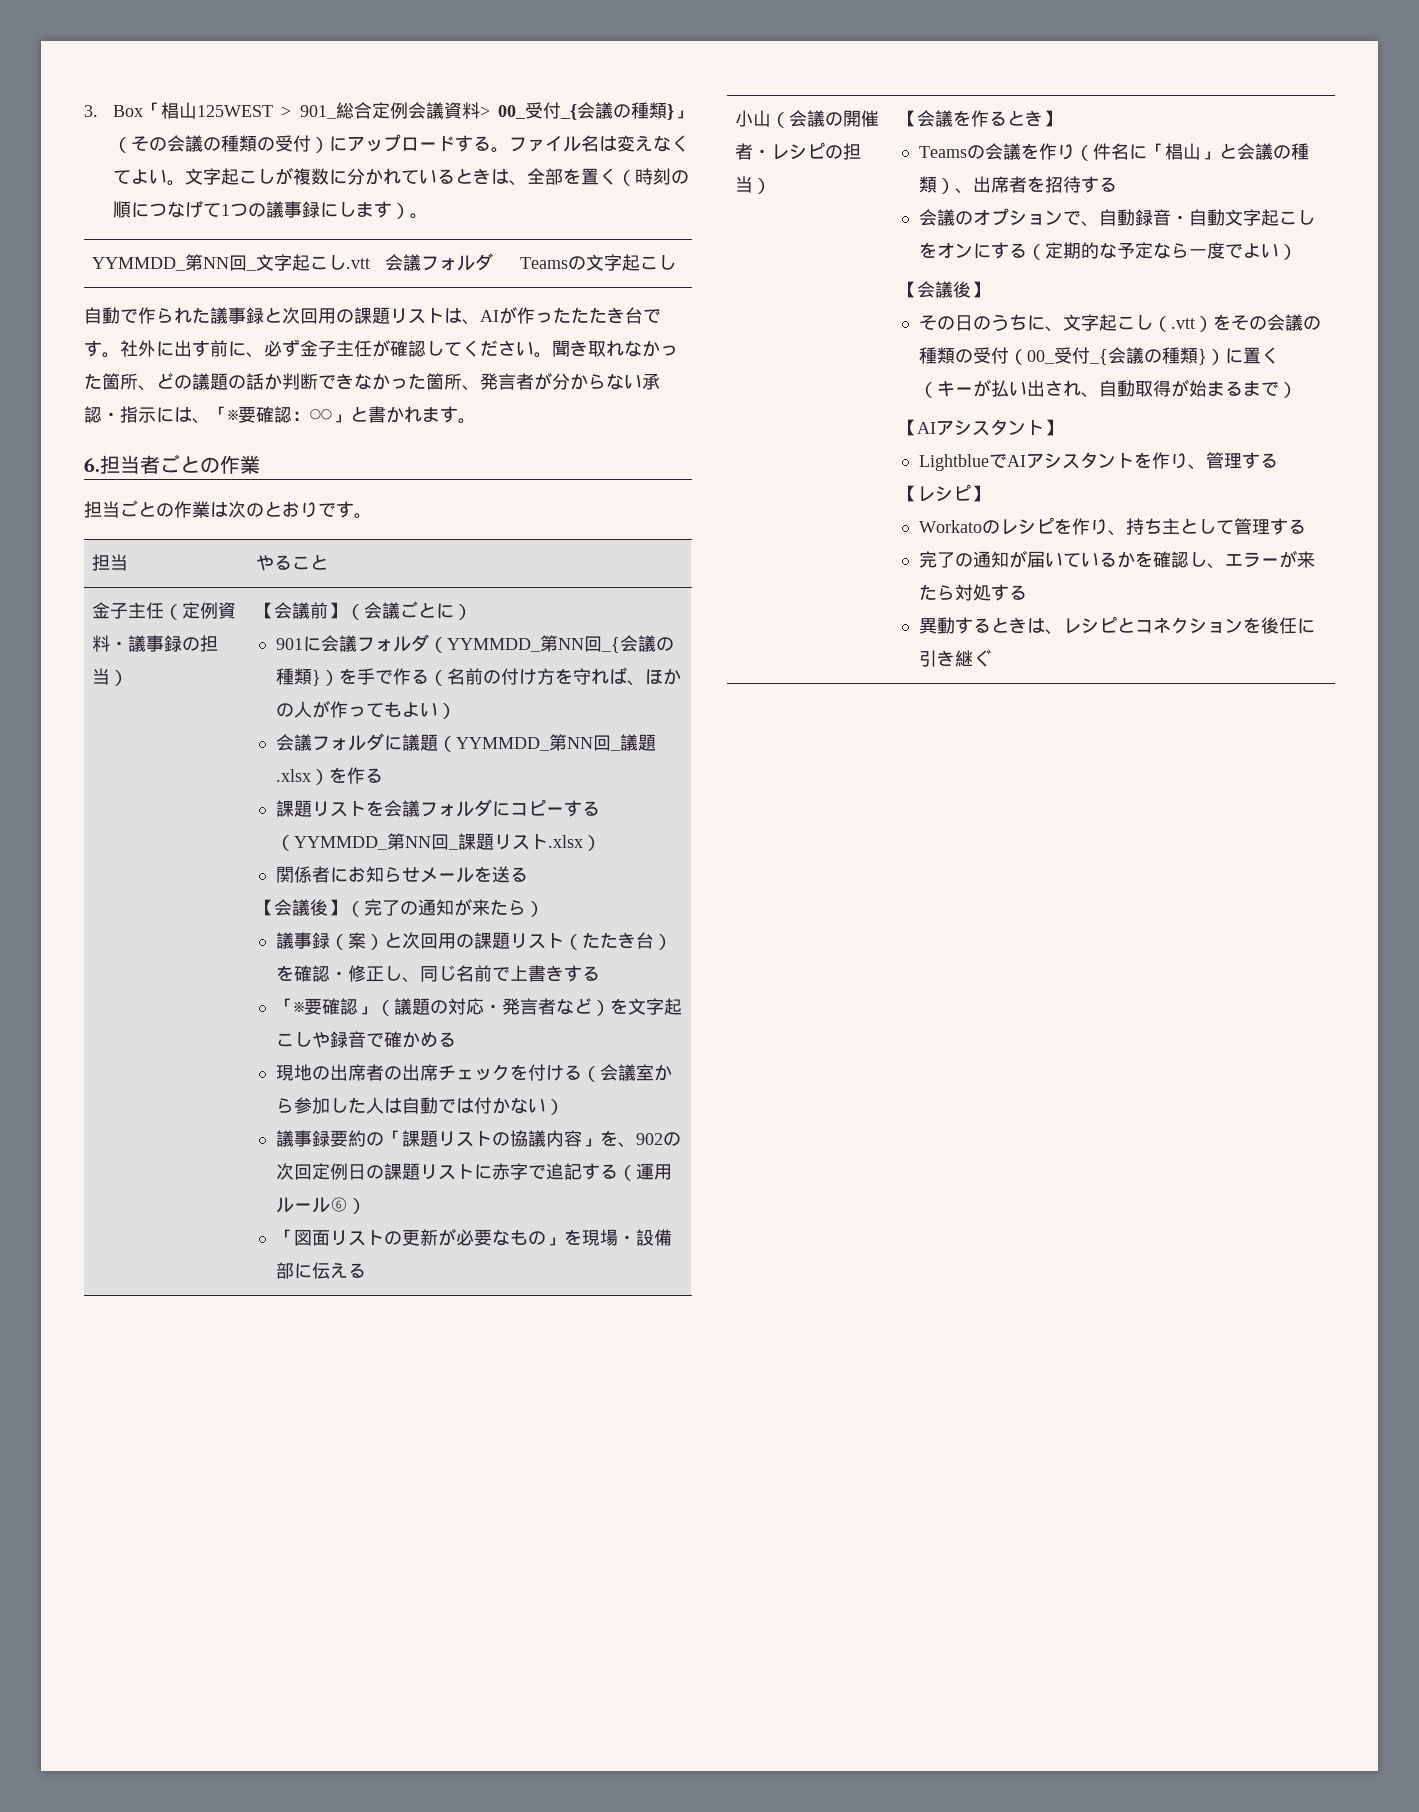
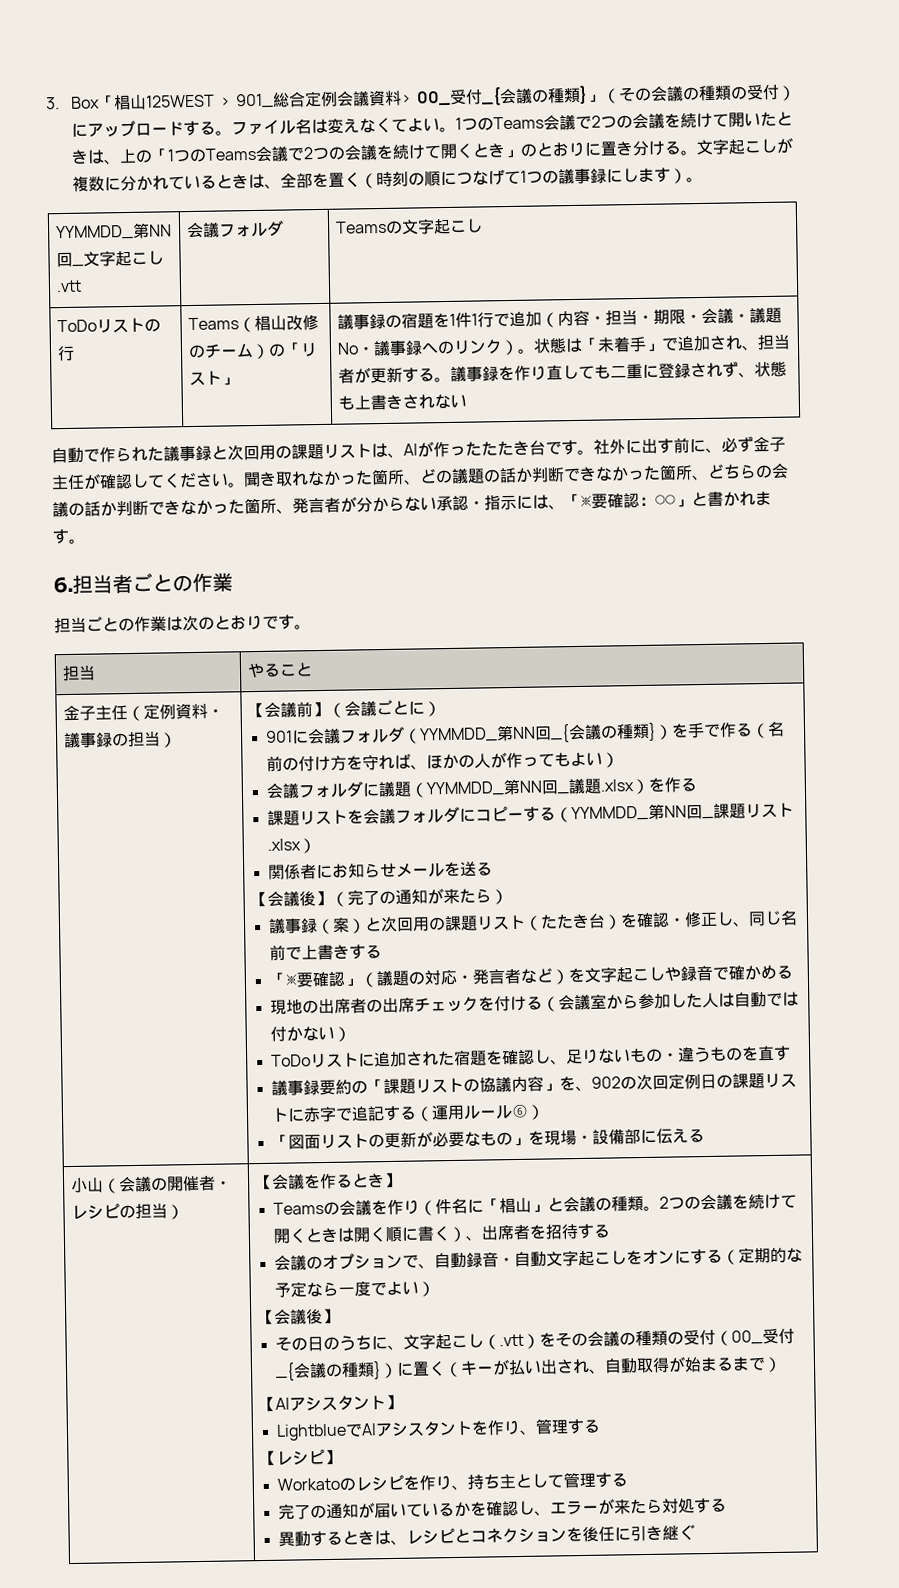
(186, 183) none -> [455,111,794,131] [71,140,698,165] 1つのTeams会議で2つの会議を続けて開いたときは、上の「1つのTeams会議で2つの会議を続けて開くとき」のとおりに置き分ける。
(676, 262) none -> [56,317,161,334] [56,345,75,362] [187,313,319,333] [187,342,318,360] [188,370,238,387] [336,307,782,330] [336,334,791,357] [337,360,787,384] [337,393,467,411] // ToDoリストの行 | Teams（椙山改修のチーム）の「リスト」 | 議事録の宿題を1件1行で追加（内容・担当・期限・会議・議題No・議事録へのリンク）。状態は「未着手」で追加され、担当者が更新する。議事録を作り直しても二重に登録されず、状態も上書きされない
(480, 388) none -> [707,462,789,479] [52,497,293,518] どちらの会議の話か判断できなかった箇所、
(564, 1107) none -> [271,1045,792,1068] // ToDoリストに追加された宿題を確認し、足りないもの・違うものを直す
(937, 184) none -> [643,1193,798,1212] [273,1226,452,1244] 。2つの会議を続けて開くときは開く順に書く

